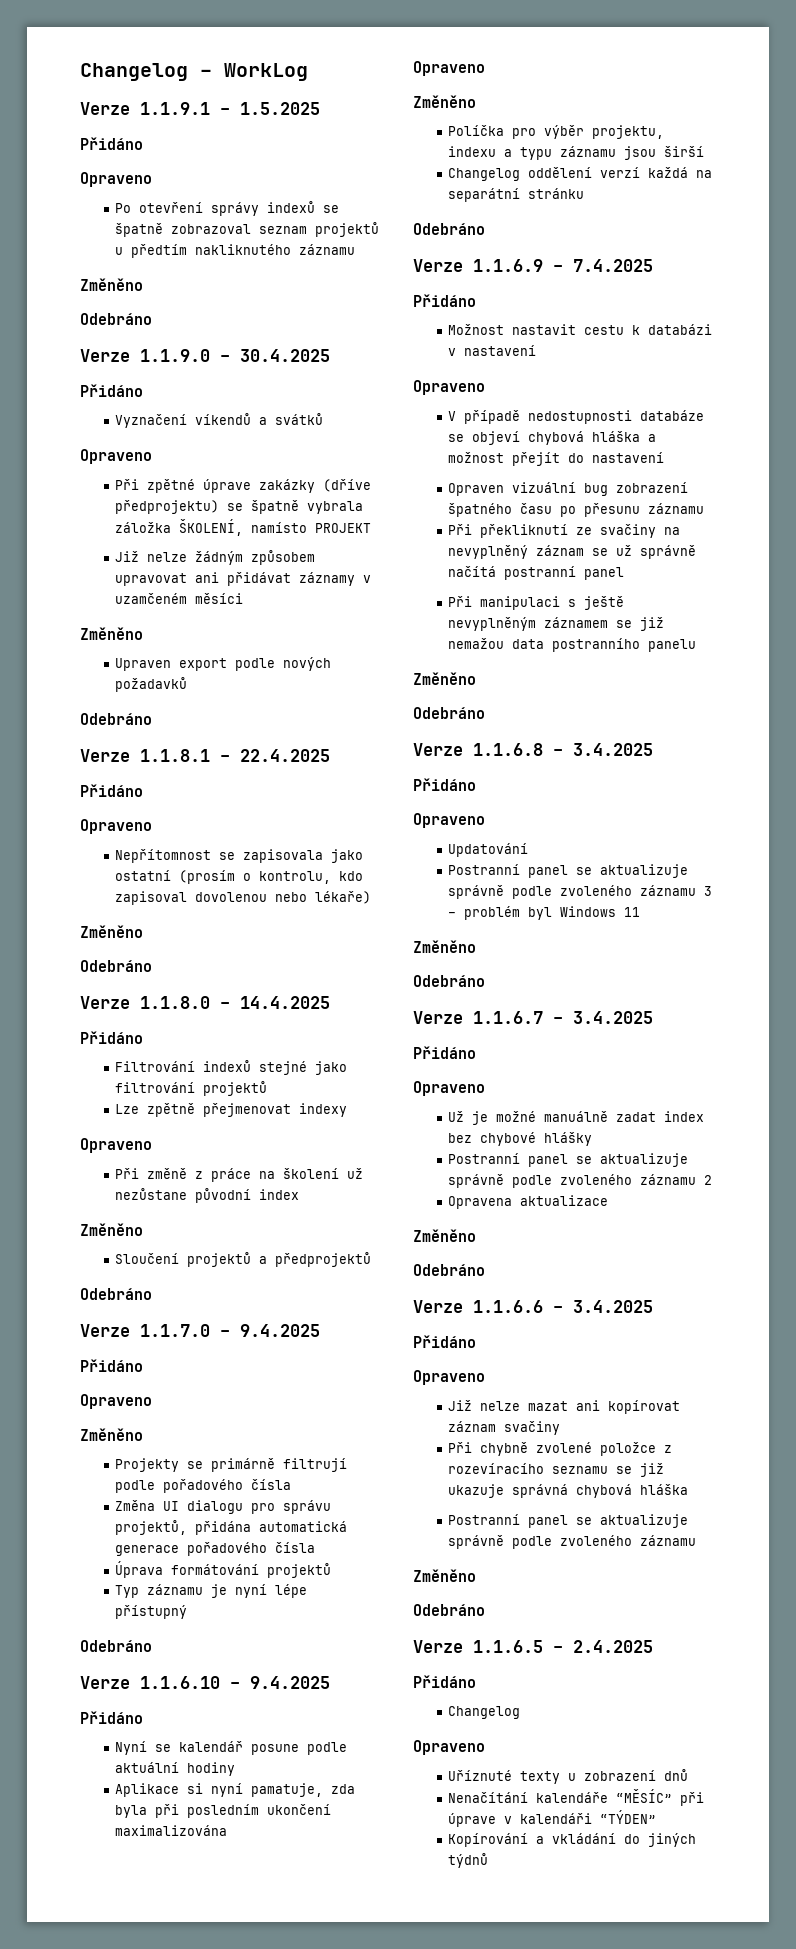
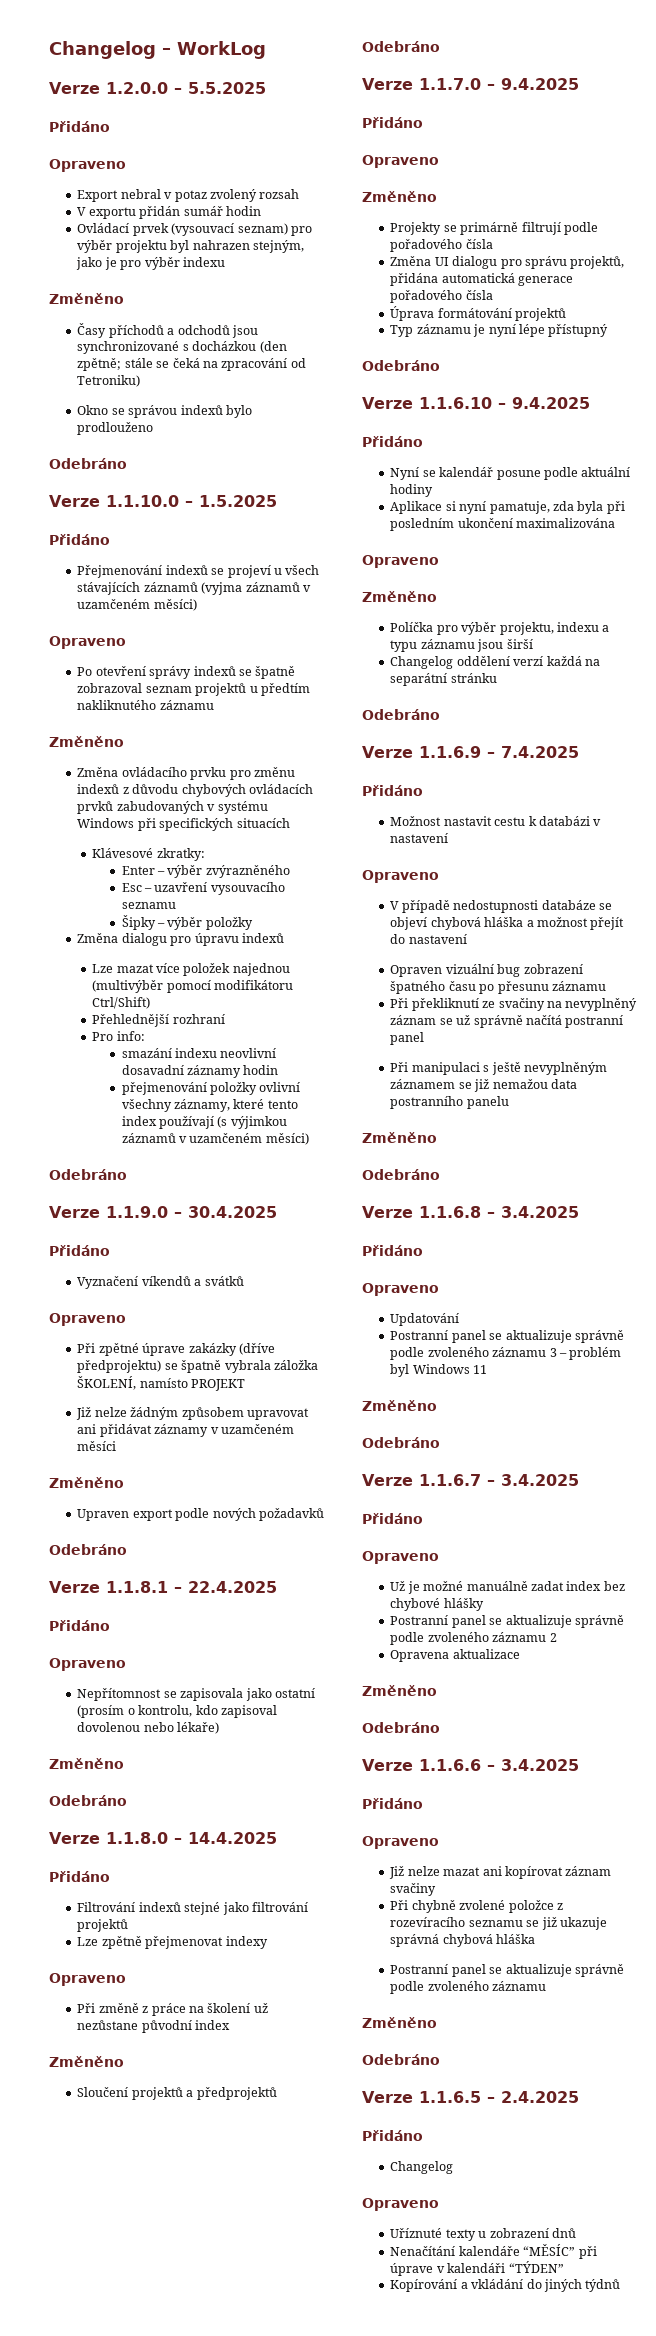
[140,102,320,115] [80,137,143,150] 1.1.9.1 – 1.5.2025 // Přidáno -> [105,82,266,94] [49,121,110,132] [49,159,126,172] [77,189,300,202] [77,206,261,219] [77,223,312,236] [77,240,304,253] [76,257,225,270] [49,293,124,304] [77,323,258,338] [77,341,287,354] [77,358,306,371] [77,375,141,387] [77,405,252,418] [77,422,154,435] [49,458,127,469] [49,495,277,507] [49,534,110,545] [77,565,320,578] [77,582,311,595] [77,599,197,611] 1.2.0.0 – 5.5.2025 // Přidáno // Opraveno // Export nebral v potaz zvolený rozsah // V exportu přidán sumář hodin // Ovládací prvek (vysouvací seznam) pro výběr projektu byl nahrazen stejným, jako je pro výběr indexu // Změněno // Časy příchodů a odchodů jsou synchronizované s docházkou (den zpětně; stále se čeká na zpracování od Tetroniku) // Okno se správou indexů bylo prodlouženo // Odebráno // Verze 1.1.10.0 – 1.5.2025 // Přidáno // Přejmenování indexů se projeví u všech stávajících záznamů (vyjma záznamů v uzamčeném měsíci)
(143, 284) none -> [77,767,295,780] [77,784,313,797] [77,801,268,814] [77,818,290,831] [92,848,205,861] [121,865,290,878] [121,882,285,895] [121,902,176,909] [121,915,253,930] [77,933,284,946] [92,963,290,976] [92,980,293,993] [92,997,151,1009] [92,1014,225,1027] [92,1031,145,1041] [121,1048,277,1058] [121,1065,279,1078] [121,1082,301,1095] [121,1099,298,1112] [121,1116,287,1129] [121,1133,309,1145] // Změna ovládacího prvku pro změnu indexů z důvodu chybových ovládacích prvků zabudovaných v systému Windows při specifických situacích // Klávesové zkratky: // Enter – výběr zvýrazněného // Esc – uzavření vysouvacího seznamu // Šipky – výběr položky // Změna dialogu pro úpravu indexů // Lze mazat více položek najednou (multivýběr pomocí modifikátoru Ctrl/Shift) // Přehlednější rozhraní // Pro info: // smazání indexu neovlivní dosavadní záznamy hodin // přejmenování položky ovlivní všechny záznamy, které tento index používají (s výjimkou záznamů v uzamčeném měsíci)

